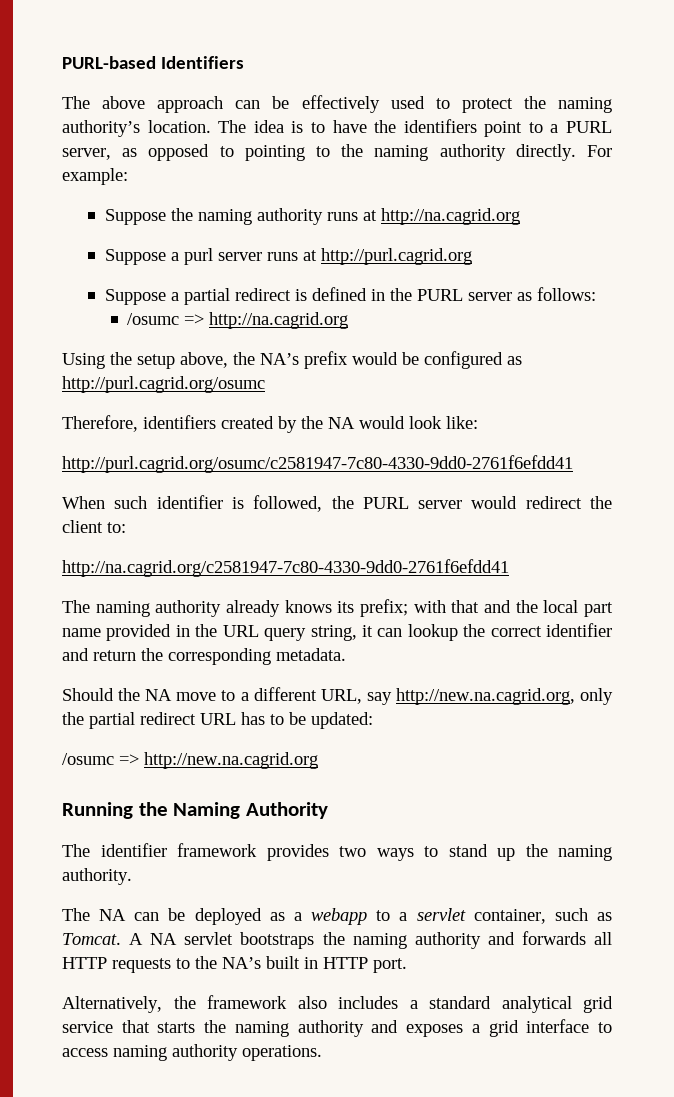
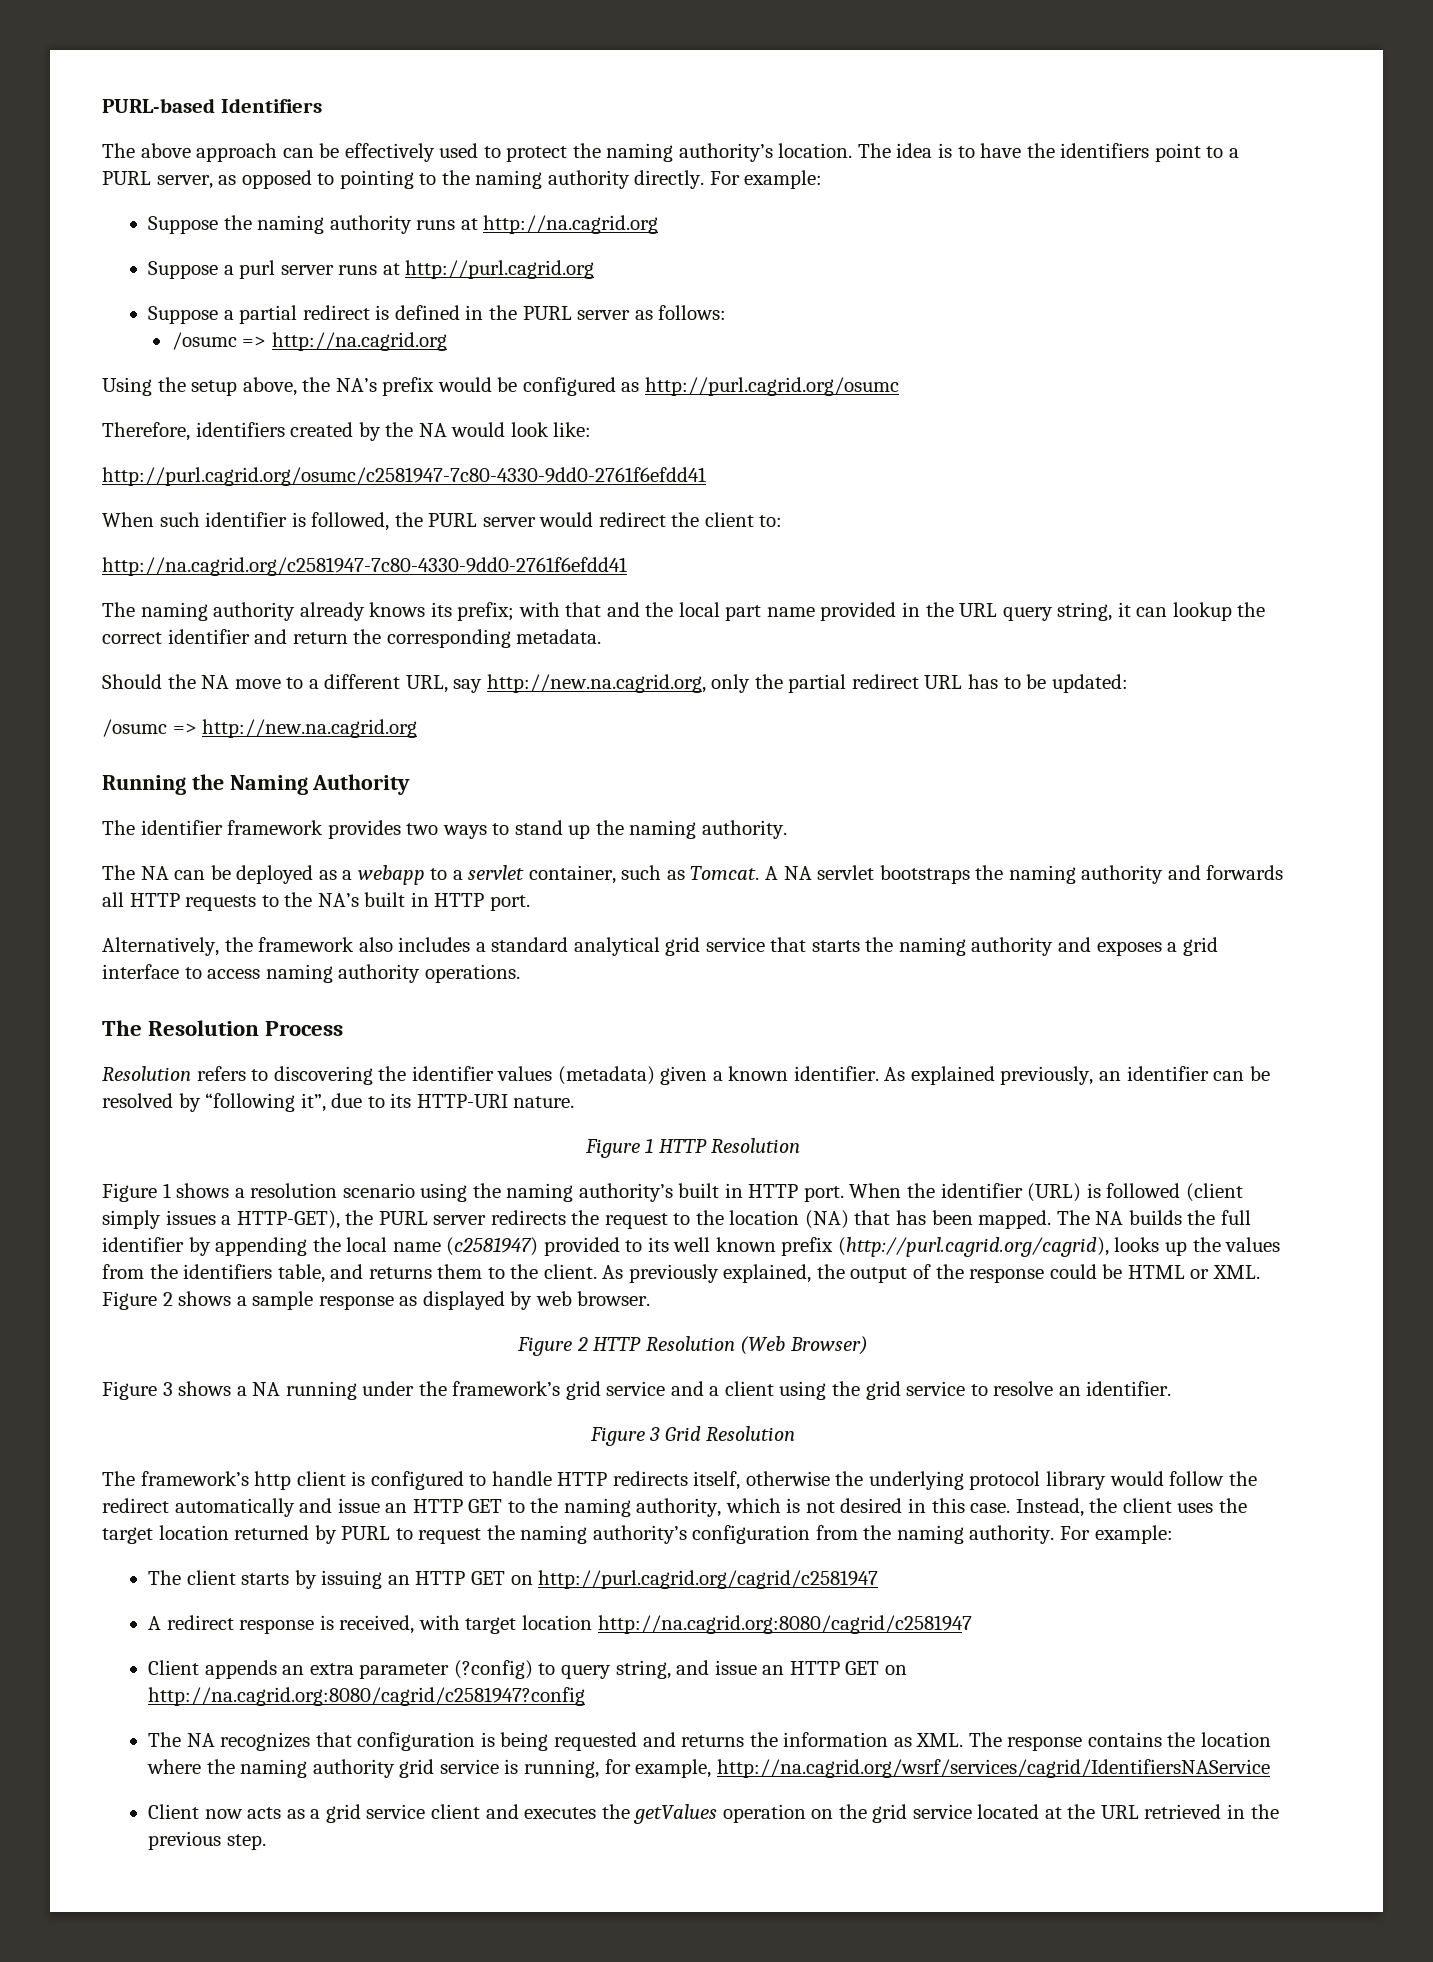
(322, 1053) none -> [102,1020,344,1036] [102,1066,1270,1085] [102,1093,575,1112] [584,1138,801,1158] [102,1183,1243,1202] [102,1210,1251,1229] [102,1237,1281,1257] [102,1264,1260,1283] [102,1291,651,1310] [517,1336,868,1356] [102,1381,1172,1400] [589,1426,796,1446] [102,1471,1257,1490] [102,1498,1247,1517] [102,1525,1173,1544] [148,1570,879,1589] [148,1615,972,1634] [148,1660,907,1679] [148,1687,586,1706] [148,1732,1271,1751] [147,1759,1270,1778] [148,1804,1279,1824] [148,1831,266,1850] // The Resolution Process // Resolution refers to discovering the identifier values (metadata) given a known identifier. As explained previously, an identifier can be resolved by “following it”, due to its HTTP-URI nature. // Figure 1 HTTP Resolution // Figure 1 shows a resolution scenario using the naming authority’s built in HTTP port. When the identifier (URL) is followed (client simply issues a HTTP-GET), the PURL server redirects the request to the location (NA) that has been mapped. The NA builds the full identifier by appending the local name (c2581947) provided to its well known prefix (http://purl.cagrid.org/cagrid), looks up the values from the identifiers table, and returns them to the client. As previously explained, the output of the response could be HTML or XML. Figure 2 shows a sample response as displayed by web browser. // Figure 2 HTTP Resolution (Web Browser) // Figure 3 shows a NA running under the framework’s grid service and a client using the grid service to resolve an identifier. // Figure 3 Grid Resolution // The framework’s http client is configured to handle HTTP redirects itself, otherwise the underlying protocol library would follow the redirect automatically and issue an HTTP GET to the naming authority, which is not desired in this case. Instead, the client uses the target location returned by PURL to request the naming authority’s configuration from the naming authority. For example: // The client starts by issuing an HTTP GET on http://purl.cagrid.org/cagrid/c2581947 // A redirect response is received, with target location http://na.cagrid.org:8080/cagrid/c2581947 // Client appends an extra parameter (?config) to query string, and issue an HTTP GET on http://na.cagrid.org:8080/cagrid/c2581947?config // The NA recognizes that configuration is being requested and returns the information as XML. The response contains the location where the naming authority grid service is running, for example, http://na.cagrid.org/wsrf/services/cagrid/IdentifiersNAService // Client now acts as a grid service client and executes the getValues operation on the grid service located at the URL retrieved in the previous step.

